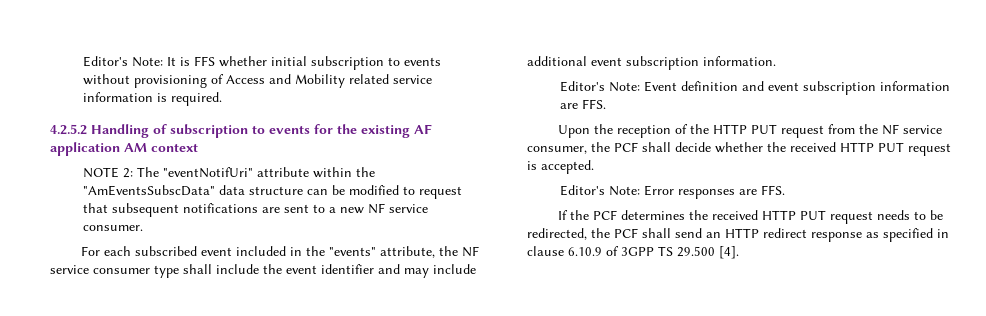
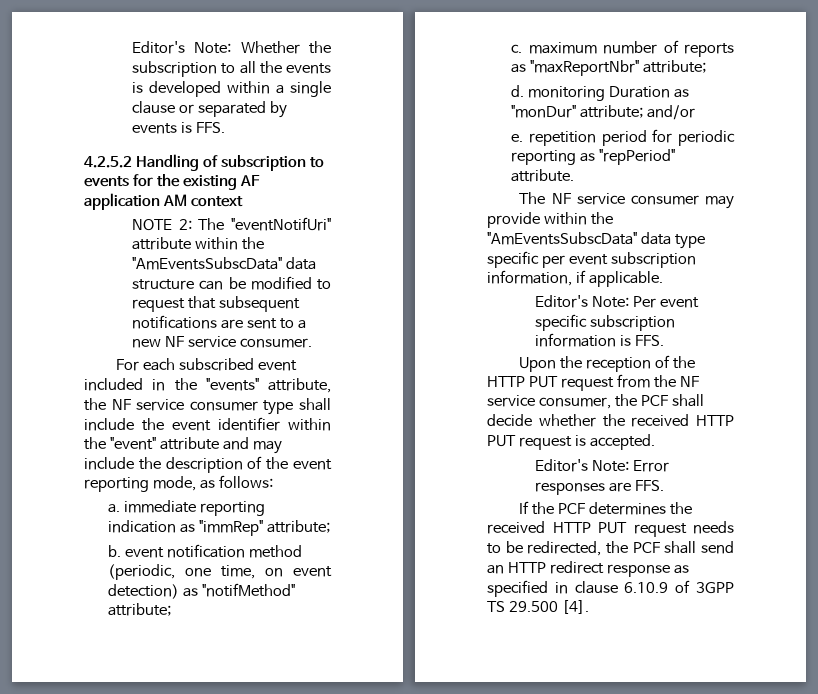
[83,56,442,70] [83,74,433,88] [83,92,223,106] Editor's Note: It is FFS whether initial subscription to events without provisioning of Access and Mobility related service information is required. -> [132,41,331,54] [132,61,331,77] [132,81,331,97] [132,101,287,118] [132,122,225,134] Editor's Note: Whether the subscription to all the events is developed within a single clause or separated by events is FFS.
[378,264,476,278] [527,56,776,70] [560,81,800,92] and may include additional event subscription information. // Editor's Note: Event definition and event -> [288,418,331,431] [84,437,282,454] [84,456,333,473] [84,475,273,492] [108,500,265,516] [108,520,330,536] [108,544,302,558] [108,564,332,580] [108,583,295,599] [108,603,172,616] [511,40,734,57] [511,60,706,76] [511,85,689,101] [511,105,695,120] [511,129,735,146] [511,149,675,165] [511,169,575,182] [519,192,734,209] [487,212,613,228] [487,232,705,249] [487,251,696,268] [487,270,663,287] [535,295,699,308] [535,314,588,331] within the "event" attribute and may include the description of the event reporting mode, as follows: // a. immediate reporting indication as "immRep" attribute; // b. event notification method (periodic, one time, on event detection) as "notifMethod" attribute; // c. maximum number of reports as "maxReportNbr" attribute; // d. monitoring Duration as "monDur" attribute; and/or // e. repetition period for periodic reporting as "repPeriod" attribute. // The NF service consumer may provide within the "AmEventsSubscData" data type specific per event subscription information, if applicable. // Editor's Note: Per event specific
[560,103,579,109] are -> [620,335,632,346] is

